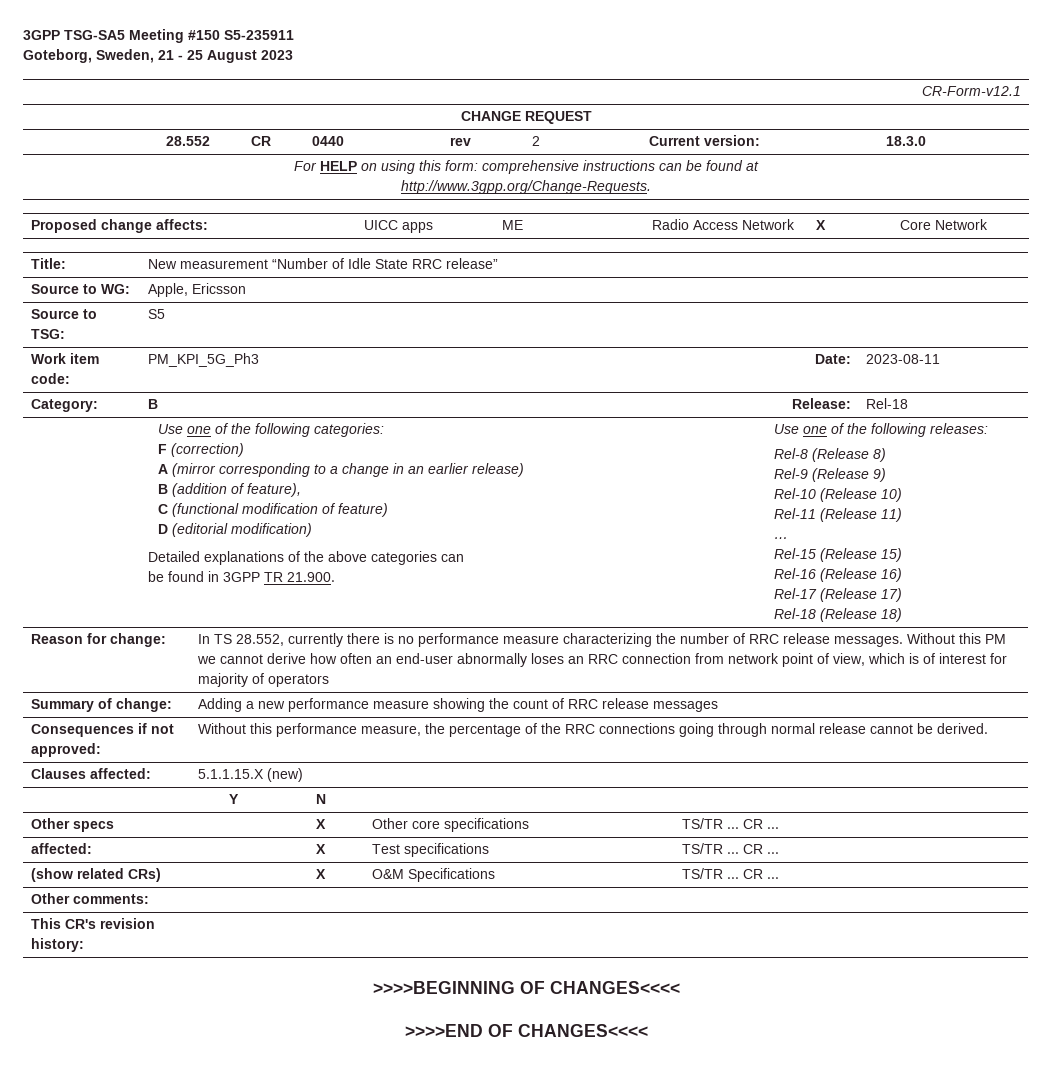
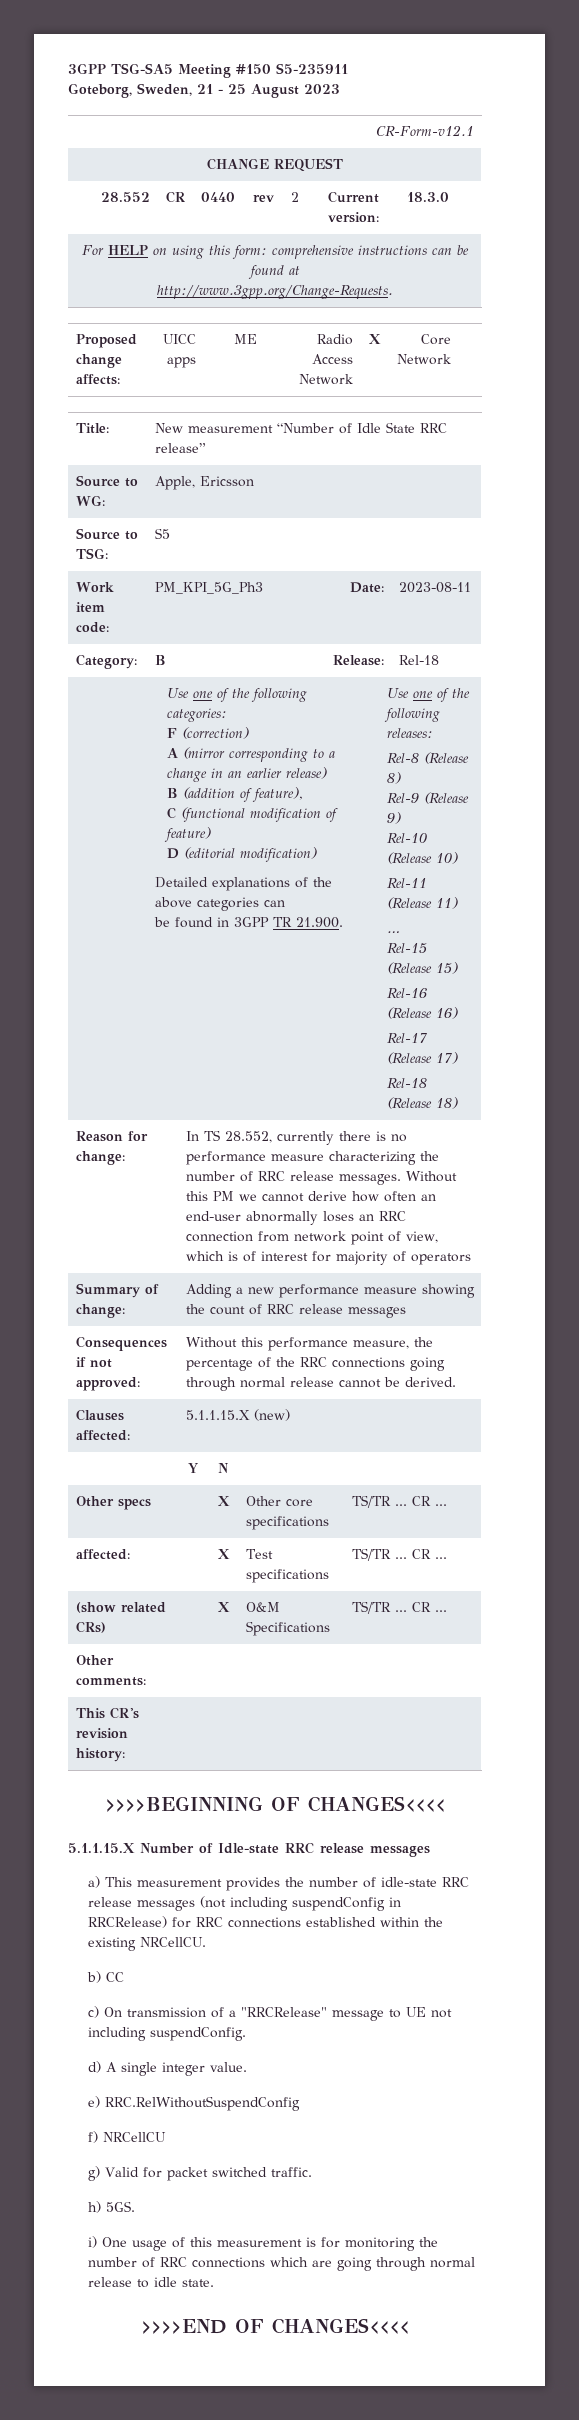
(680, 987) none -> [68,1842,430,1857] [88,1876,470,1891] [88,1896,402,1911] [88,1916,444,1928] [88,1937,207,1951] [87,1971,125,1983] [88,2006,453,2021] [88,2027,247,2041] [88,2061,248,2076] [88,2096,301,2111] [88,2131,167,2143] [88,2166,313,2181] [88,2201,136,2213] [88,2236,439,2251] [88,2257,476,2271] [88,2277,215,2288] // 5.1.1.15.X Number of Idle-state RRC release messages // a) This measurement provides the number of idle-state RRC release messages (not including suspendConfig in RRCRelease) for RRC connections established within the existing NRCellCU. // b) CC // c) On transmission of a "RRCRelease" message to UE not including suspendConfig. // d) A single integer value. // e) RRC.RelWithoutSuspendConfig // f) NRCellCU // g) Valid for packet switched traffic. // h) 5GS. // i) One usage of this measurement is for monitoring the number of RRC connections which are going through normal release to idle state.

